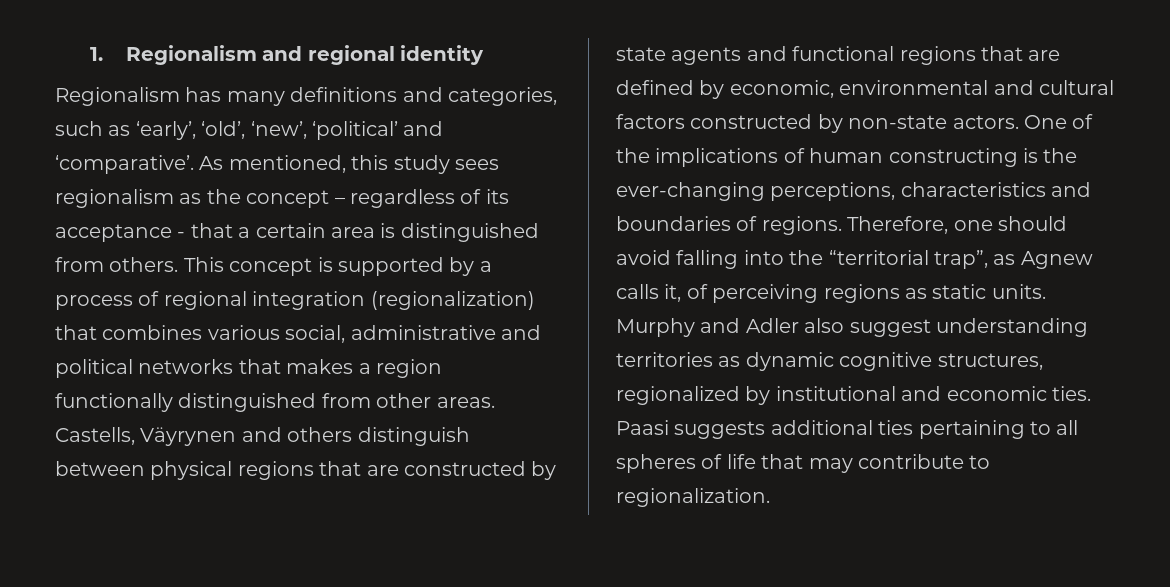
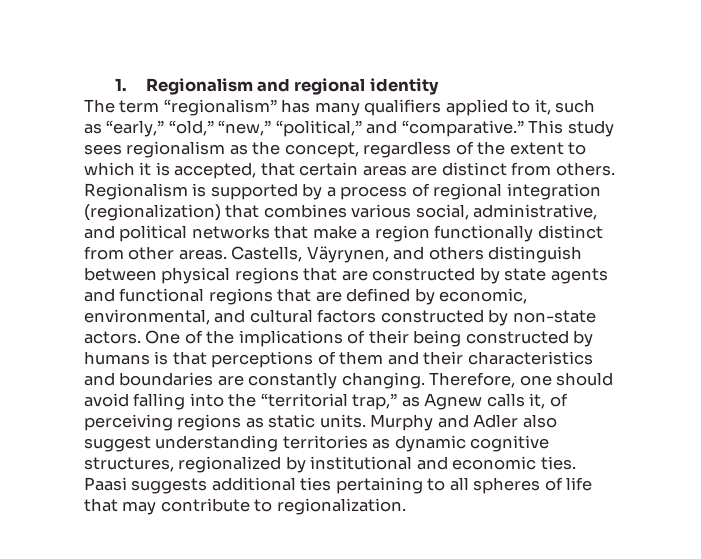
[55,87,557,106] [55,121,444,140] [55,155,389,174] Regionalism has many definitions and categories, such as ‘early’, ‘old’, ‘new’, ‘political’ and ‘comparative’. As mentioned, this -> [84,99,596,116] [84,120,564,137] The term “regionalism” has many qualifiers applied to it, such as “early,” “old,” “new,” “political,” and “comparative.” This
[246,189,509,208] [55,223,539,242] [55,257,313,276] concept – regardless of its acceptance - that a certain area is distinguished from others. This concept -> [284,141,587,158] [84,162,615,179] [84,183,188,200] concept, regardless of the extent to which it is accepted, that certain areas are distinct from others. Regionalism
[350,325,496,340] administrative -> [473,204,598,220] administrative,
[286,359,354,374] makes -> [312,225,357,239] make
[178,393,317,412] distinguished -> [537,225,603,239] distinct
[140,427,237,446] Väyrynen -> [306,246,389,263] Väyrynen,
[839,80,989,95] environmental -> [84,309,210,325] environmental,
[809,148,1078,167] [616,182,1092,201] [616,216,842,235] human constructing is the ever-changing perceptions, characteristics and boundaries of regions. -> [368,330,594,347] [84,351,593,368] [84,372,425,389] their being constructed by humans is that perceptions of them and their characteristics and boundaries are constantly changing.
[934,250,988,269] trap”, -> [352,393,398,410] trap,”

